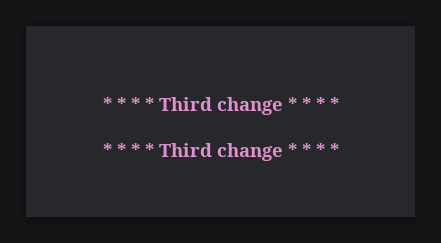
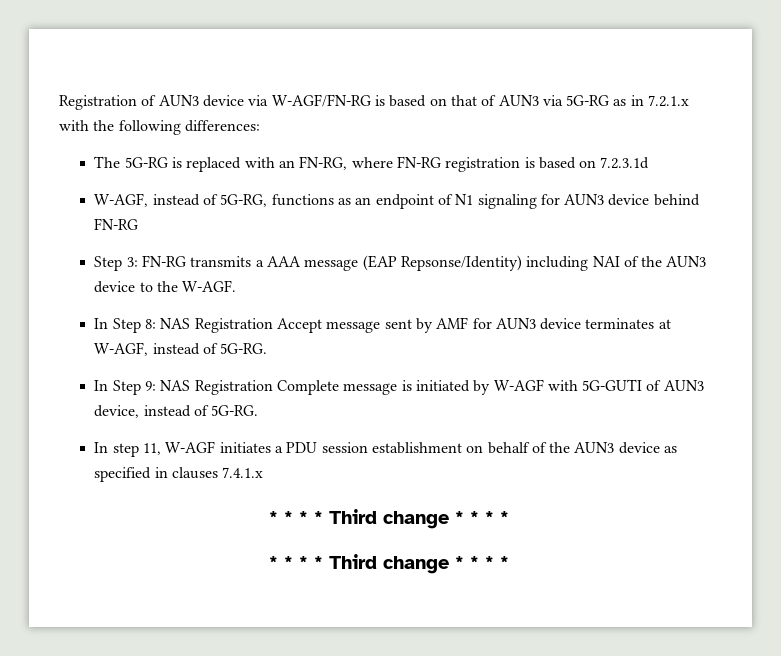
(102, 104) none -> [59,94,690,110] [59,120,260,135] [94,156,650,172] [94,193,700,209] [94,218,139,230] [94,255,707,271] [94,280,237,293] [94,317,671,333] [94,342,268,356] [94,379,704,395] [94,405,259,418] [94,441,678,457] [94,467,264,482] Registration of AUN3 device via W-AGF/FN-RG is based on that of AUN3 via 5G-RG as in 7.2.1.x with the following differences: // The 5G-RG is replaced with an FN-RG, where FN-RG registration is based on 7.2.3.1d // W-AGF, instead of 5G-RG, functions as an endpoint of N1 signaling for AUN3 device behind FN-RG // Step 3: FN-RG transmits a AAA message (EAP Repsonse/Identity) including NAI of the AUN3 device to the W-AGF. // In Step 8: NAS Registration Accept message sent by AMF for AUN3 device terminates at W-AGF, instead of 5G-RG. // In Step 9: NAS Registration Complete message is initiated by W-AGF with 5G-GUTI of AUN3 device, instead of 5G-RG. // In step 11, W-AGF initiates a PDU session establishment on behalf of the AUN3 device as specified in clauses 7.4.1.x //

